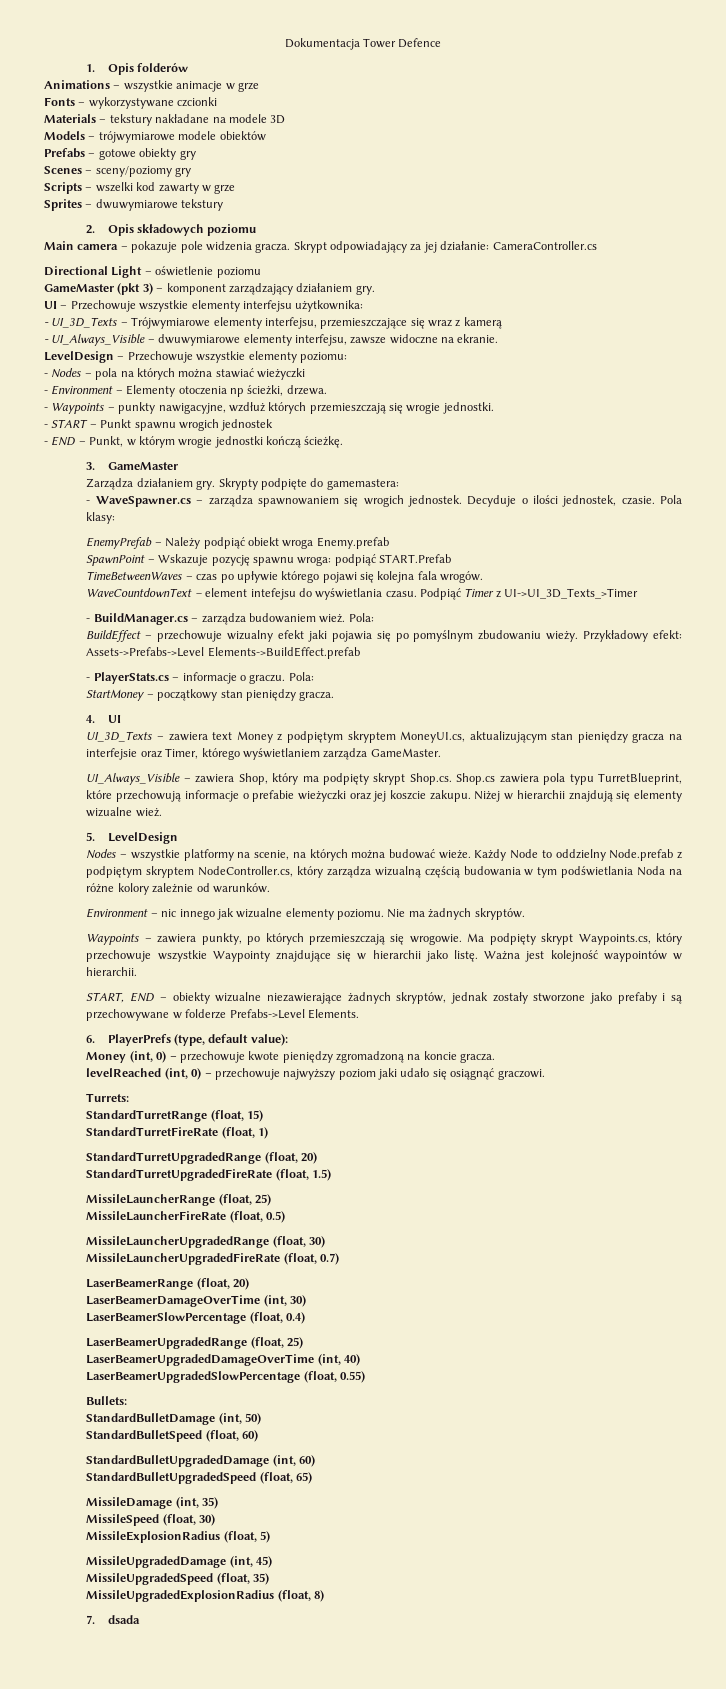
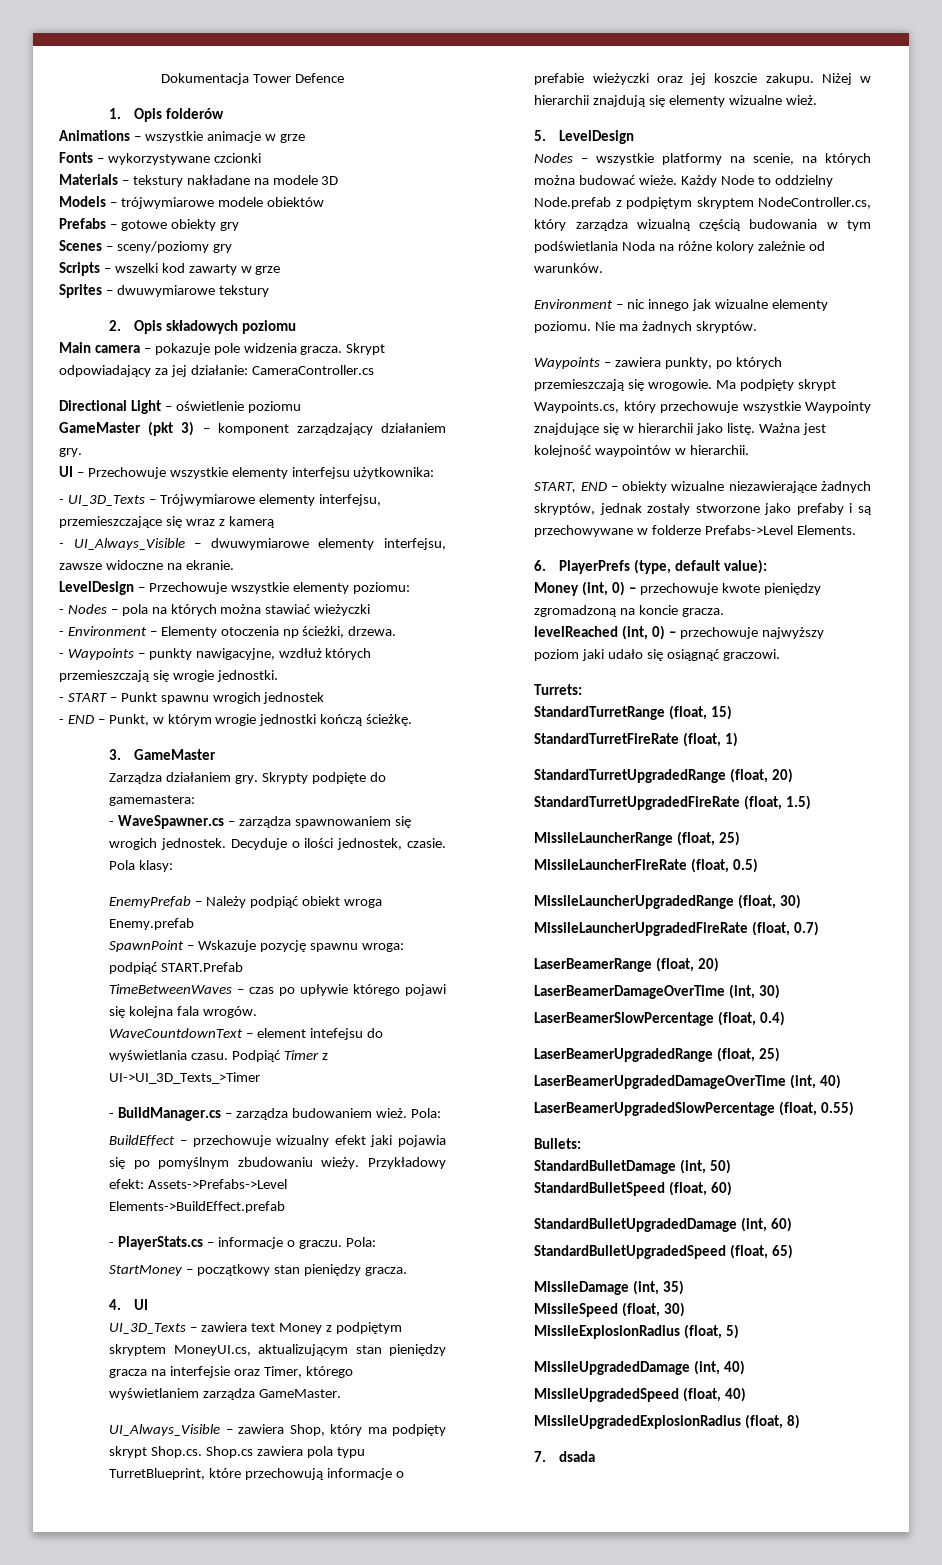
[256,1556,273,1568] 45) -> [724,1360,746,1375] 40)
[253,1573,270,1585] 35) -> [725,1387,747,1402] 40)

